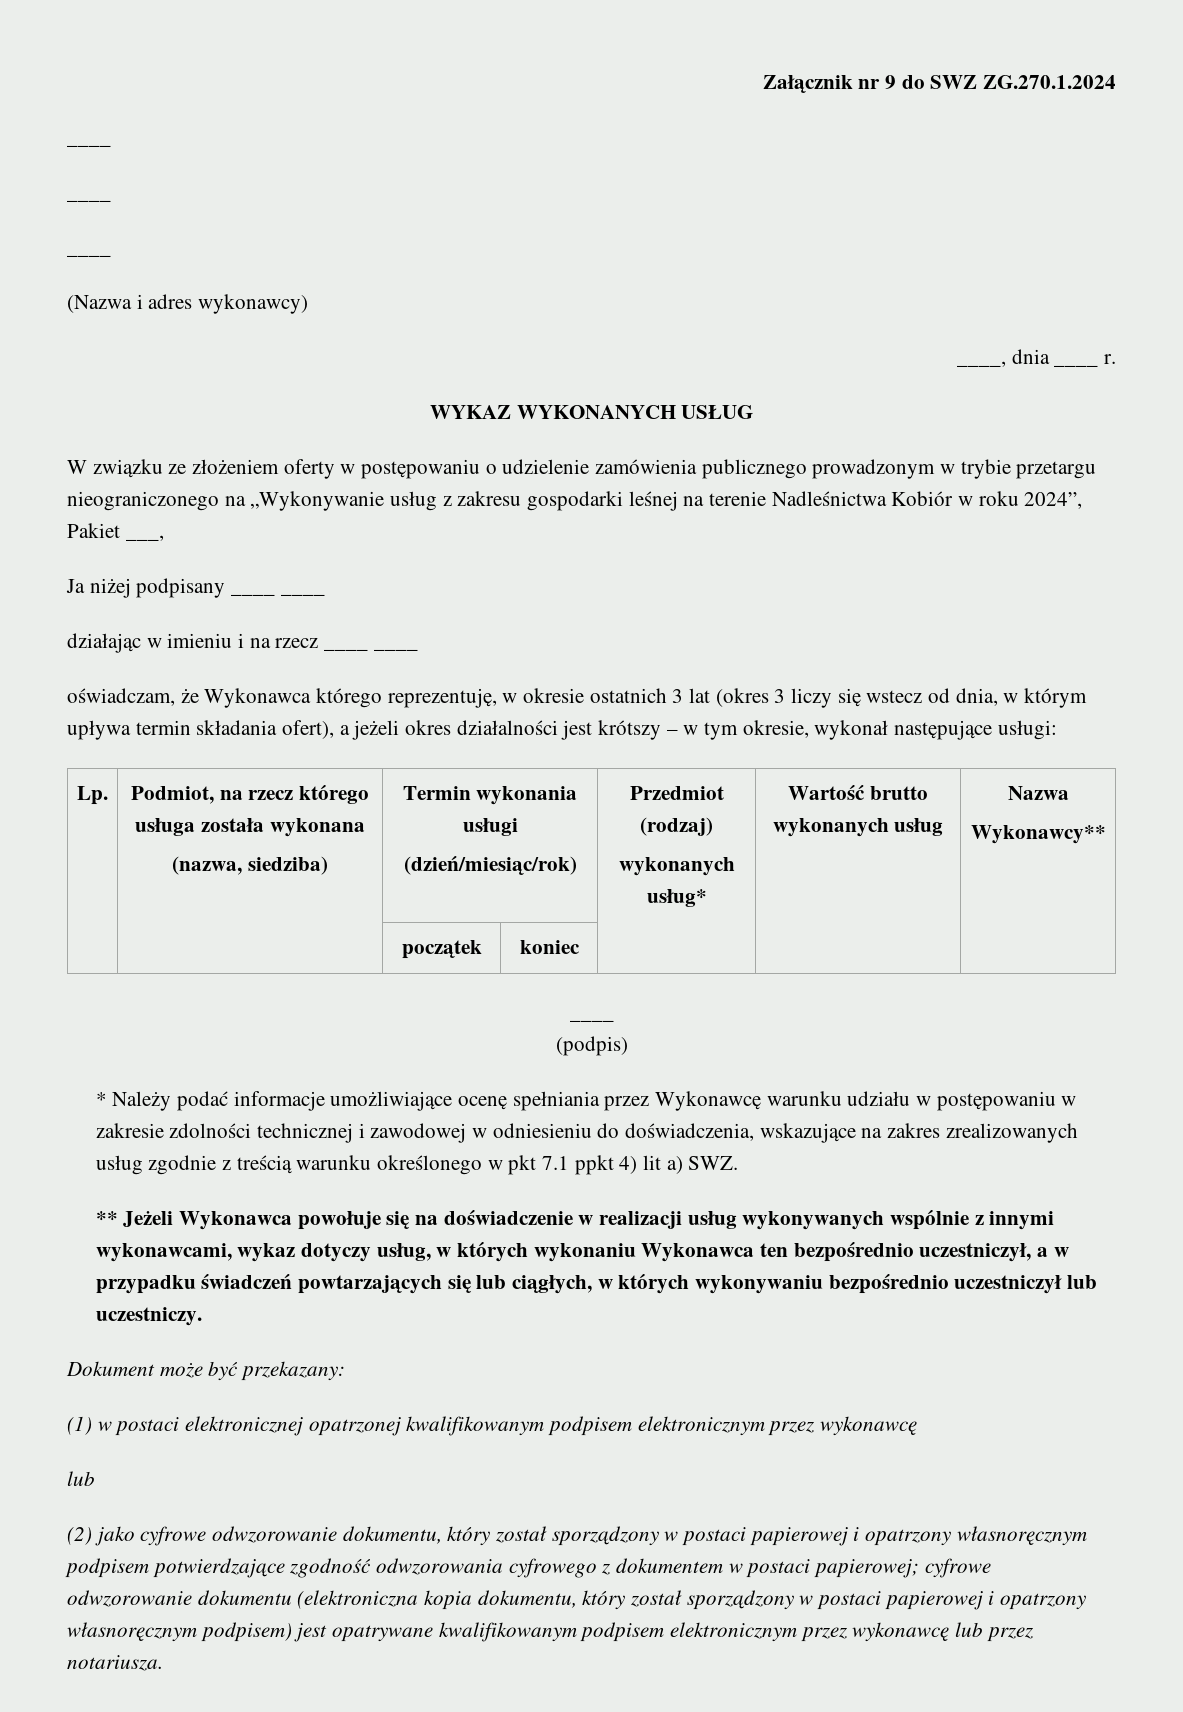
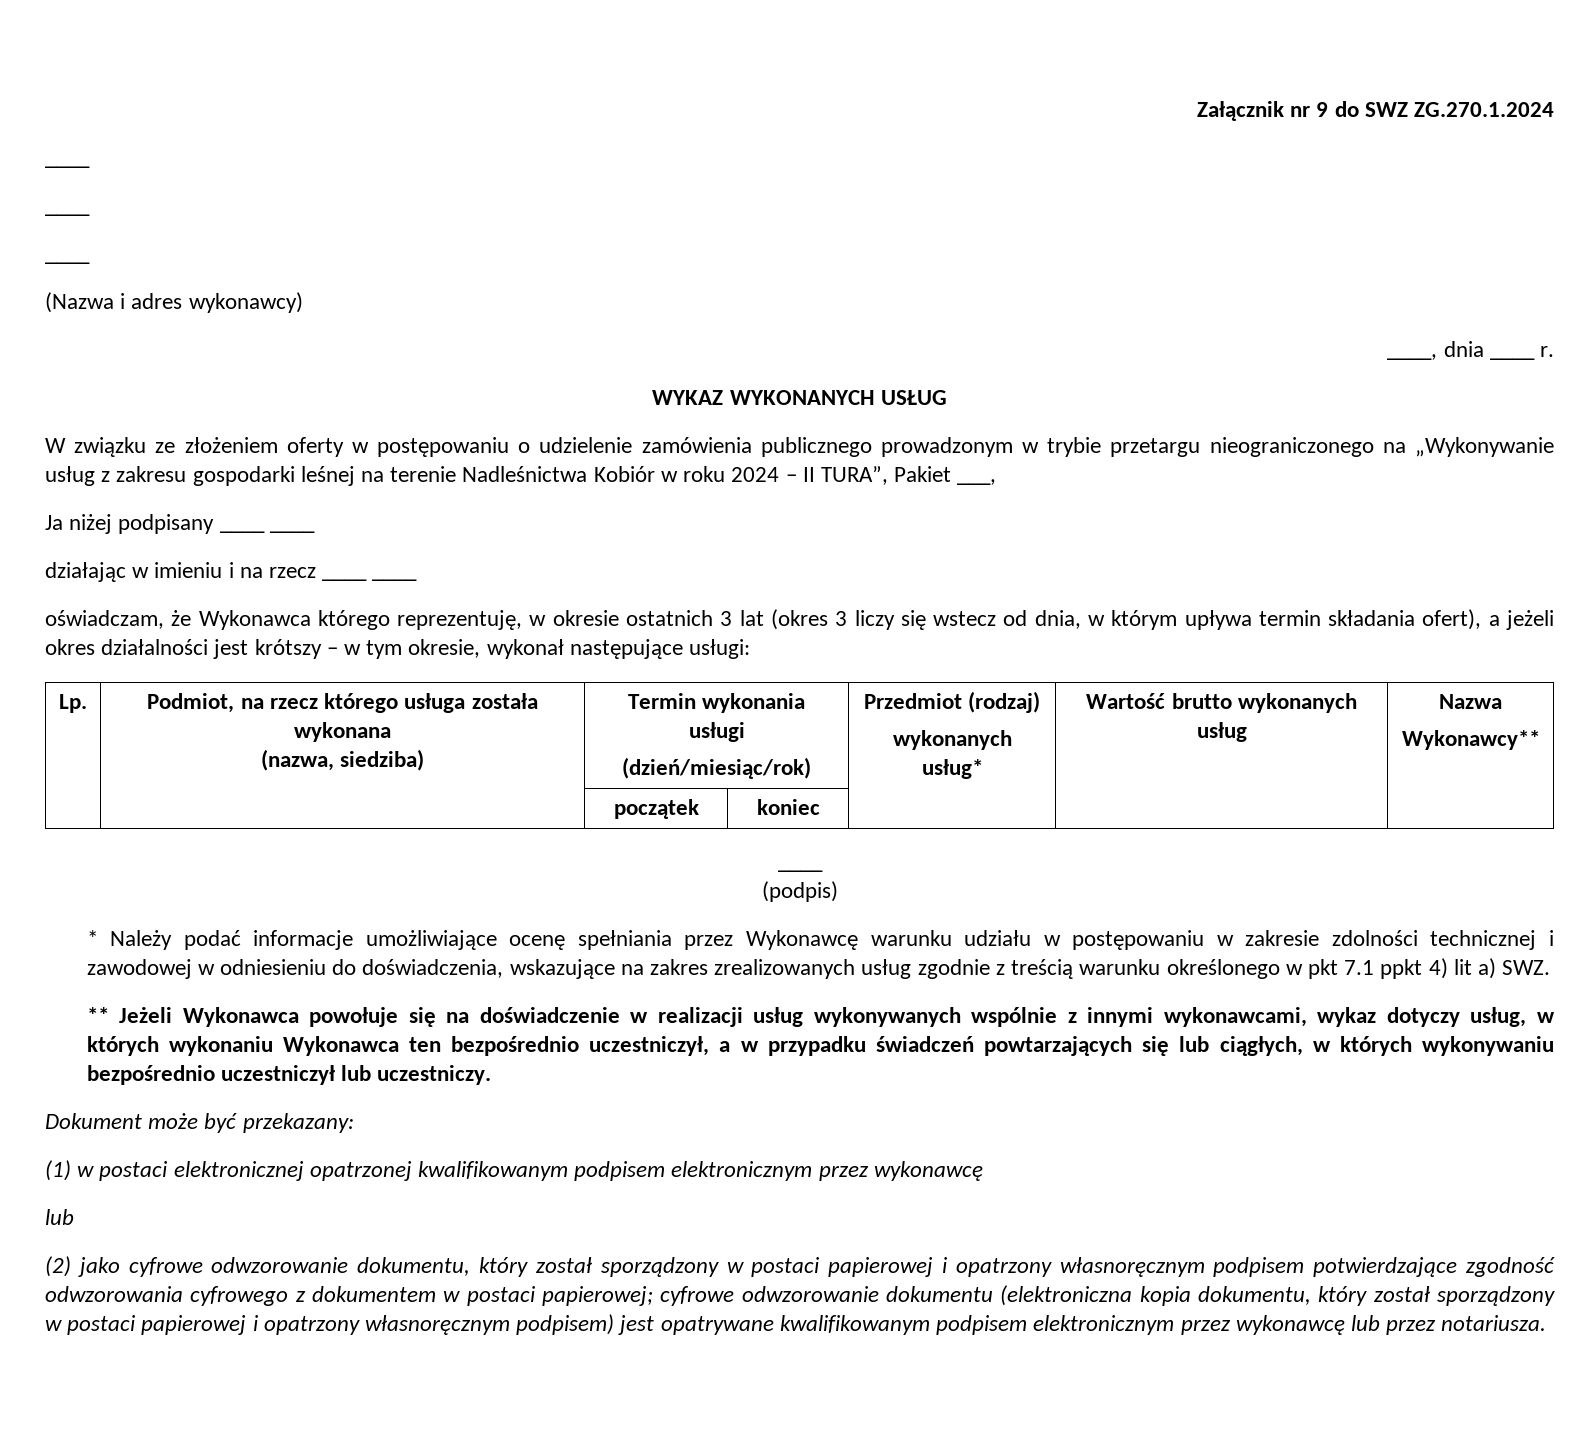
[1024,492,1083,509] 2024”, -> [731,466,888,485] 2024 – II TURA”,

